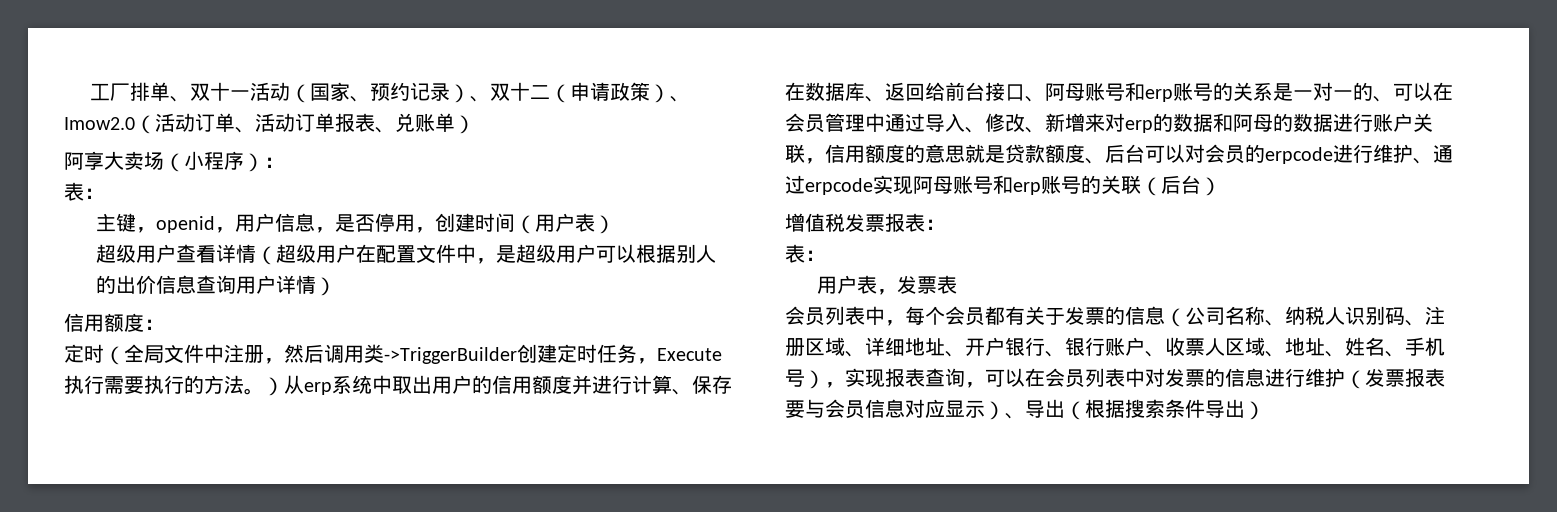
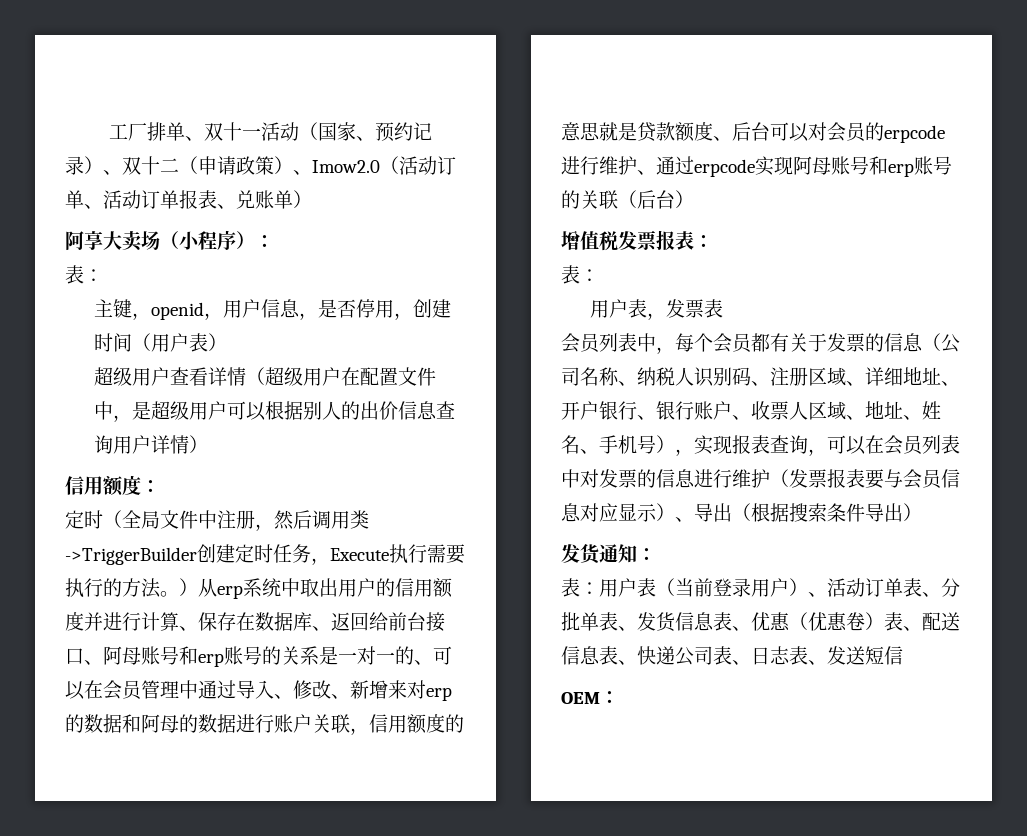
(1265, 410) none -> [561,544,656,564] [561,578,960,597] [561,612,960,632] [561,646,903,666] [561,691,619,704] // 发货通知： // 表：用户表（当前登录用户）、活动订单表、分批单表、发货信息表、优惠（优惠卷）表、配送信息表、快递公司表、日志表、发送短信 // OEM：

